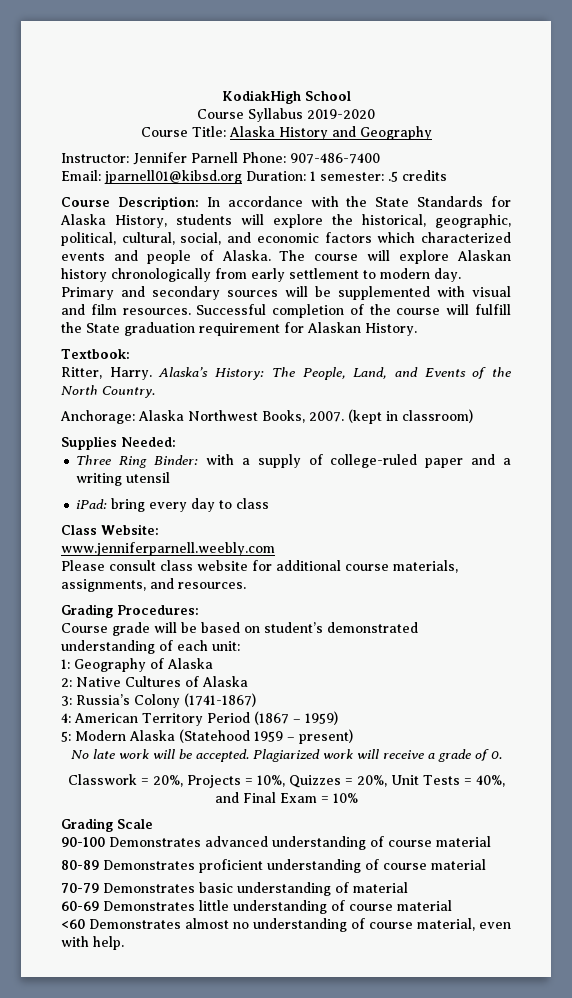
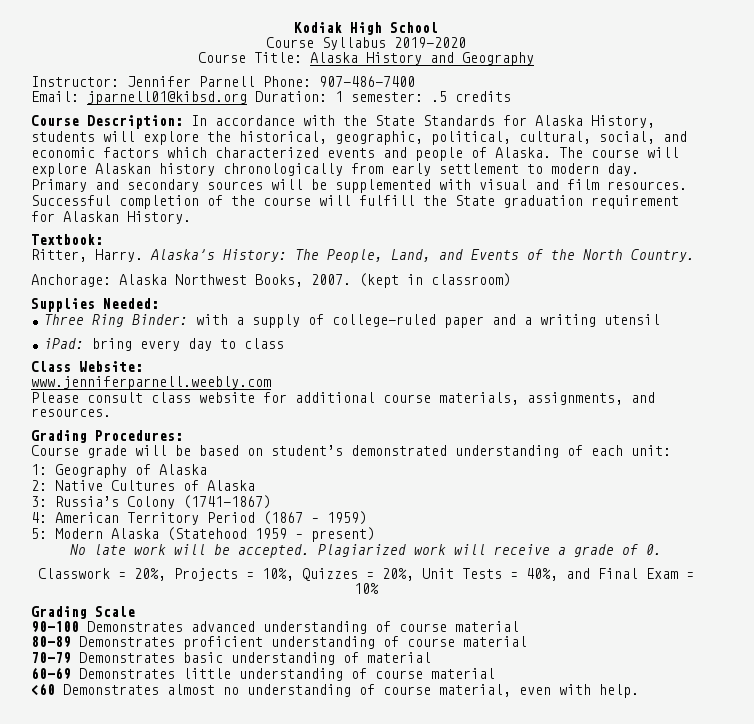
[221,90,301,104] KodiakHigh -> [293,22,382,35] Kodiak High

